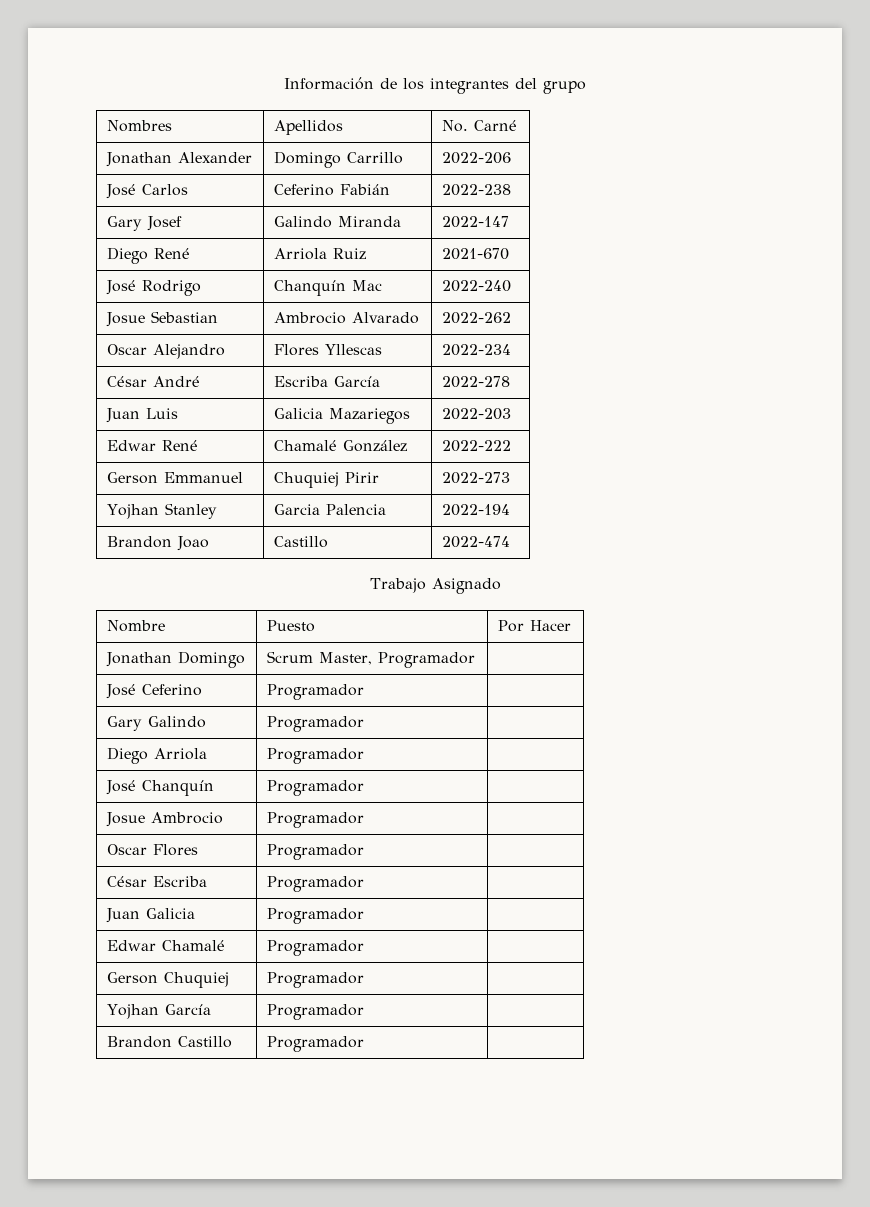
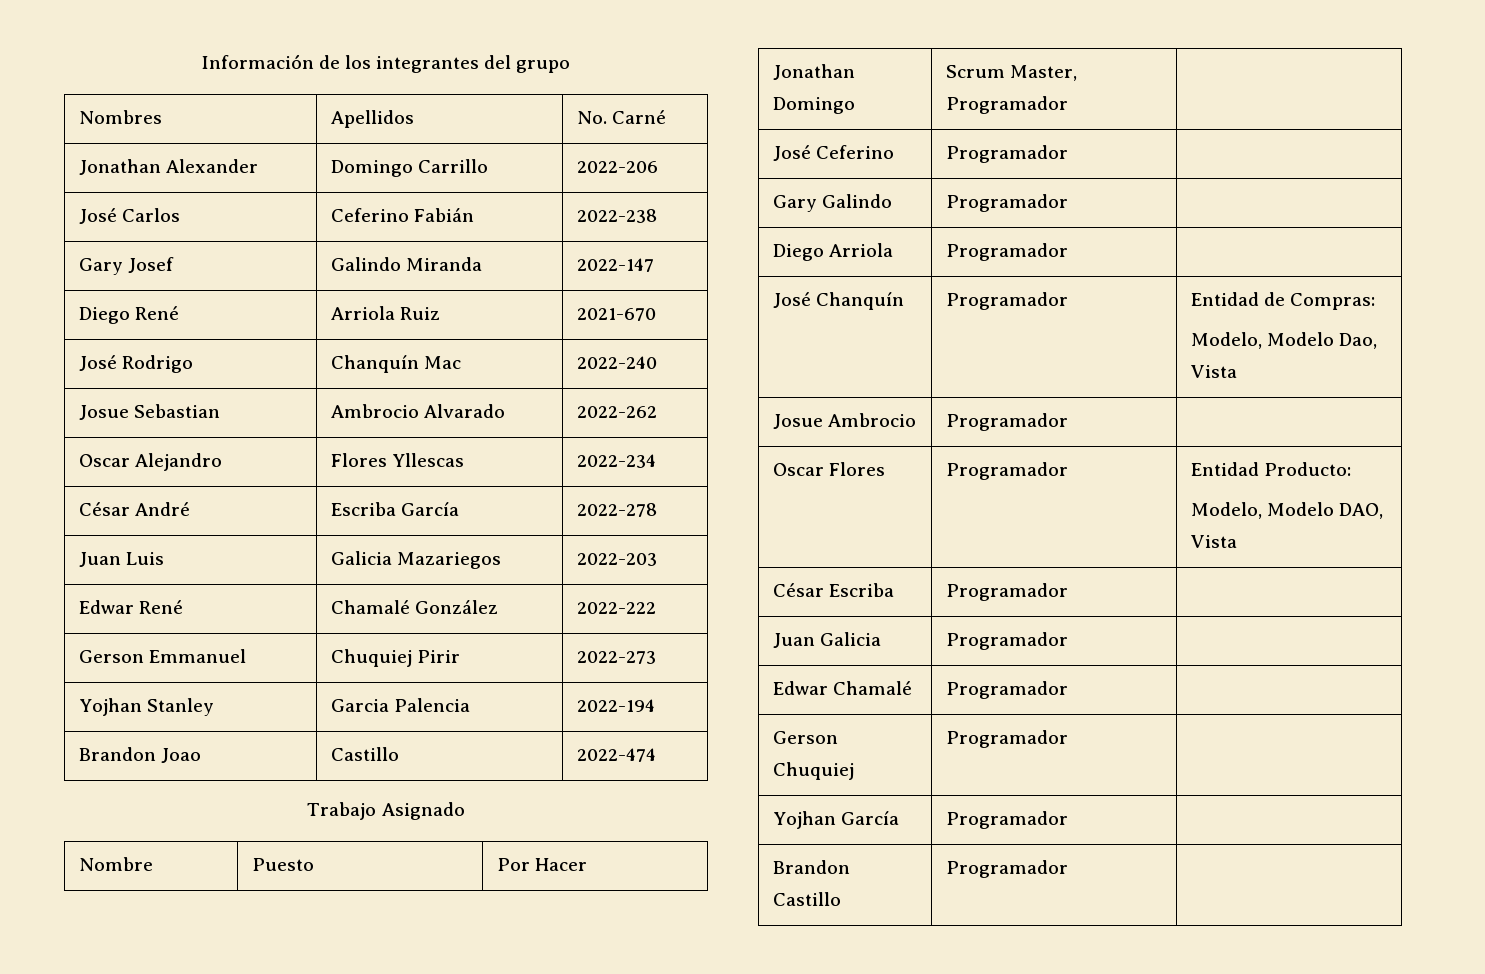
(365, 788) none -> [1191,292,1376,310] [1191,332,1378,349] [1191,365,1238,378] Entidad de Compras: // Modelo, Modelo Dao, Vista
(365, 852) none -> [1191,462,1352,476] [1191,502,1384,519] [1191,535,1238,548] Entidad Producto: // Modelo, Modelo DAO, Vista

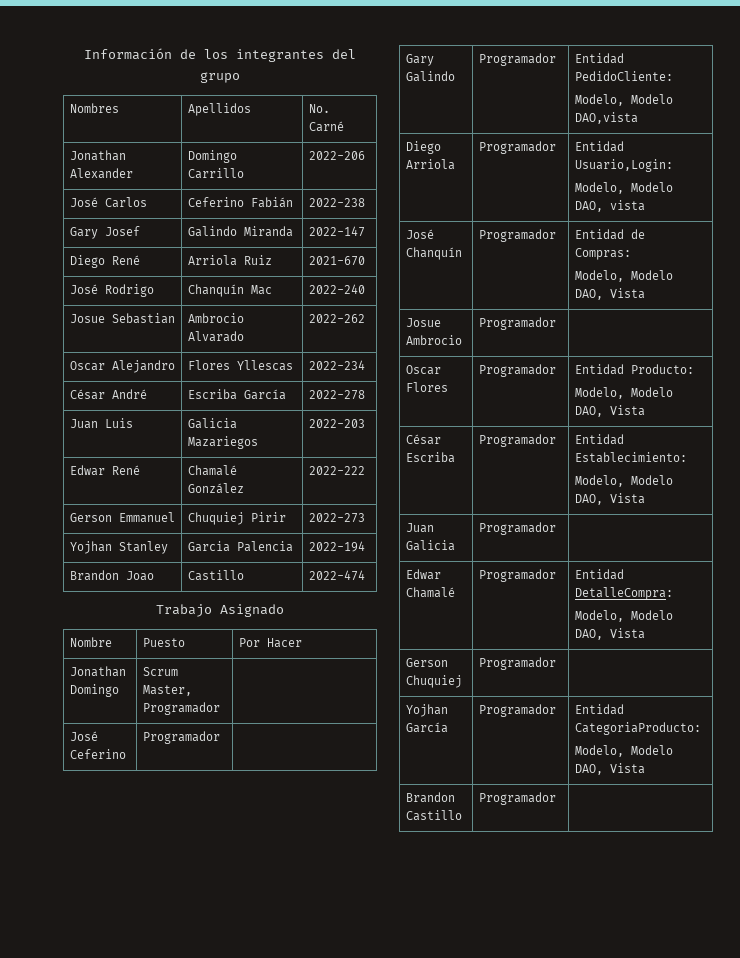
[773,243,894,261] [946,243,1069,261] // Diego Arriola | Programador | -> [574,53,624,64] [574,71,673,81] [574,94,673,106] [574,112,638,124] [405,141,441,154] [405,159,455,170] [478,141,556,154] [574,141,624,152] [574,159,673,172] [574,182,673,194] [574,200,645,212] Entidad PedidoCliente: // Modelo, Modelo DAO,vista // Diego Arriola | Programador | Entidad Usuario,Login: // Modelo, Modelo DAO, vista
[1339,333,1378,349] Dao, -> [574,289,603,300] DAO,
(1069, 592) none -> [574,434,624,445] [574,452,687,463] [574,475,673,487] [574,493,645,505] Entidad Establecimiento: // Modelo, Modelo DAO, Vista
(1069, 690) none -> [574,569,624,580] [574,587,673,600] [574,610,673,622] [574,628,645,640] Entidad DetalleCompra: // Modelo, Modelo DAO, Vista
(1069, 820) none -> [574,704,624,715] [574,722,701,735] [574,745,673,757] [574,763,645,775] Entidad CategoriaProducto: // Modelo, Modelo DAO, Vista

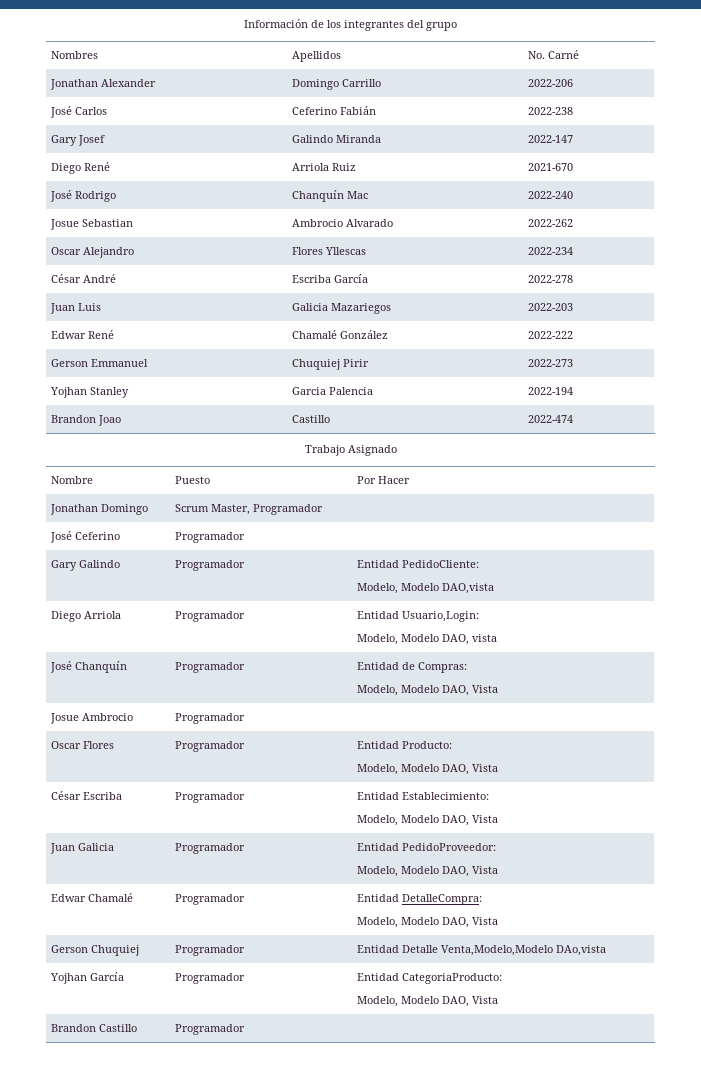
(556, 528) none -> [356,843,496,851] [356,866,498,877] Entidad PedidoProveedor: // Modelo, Modelo DAO, Vista
(556, 663) none -> [356,945,606,956] Entidad Detalle Venta,Modelo,Modelo DAo,vista

